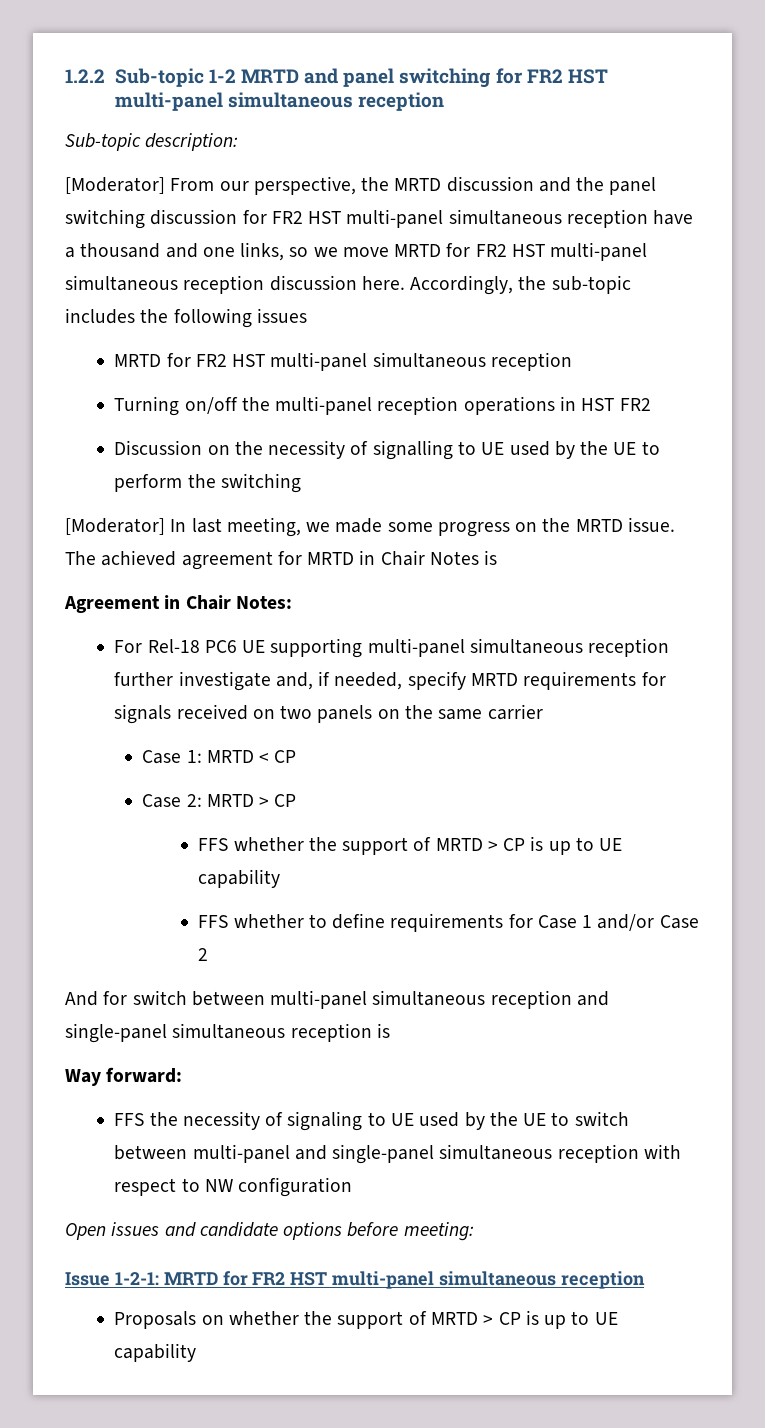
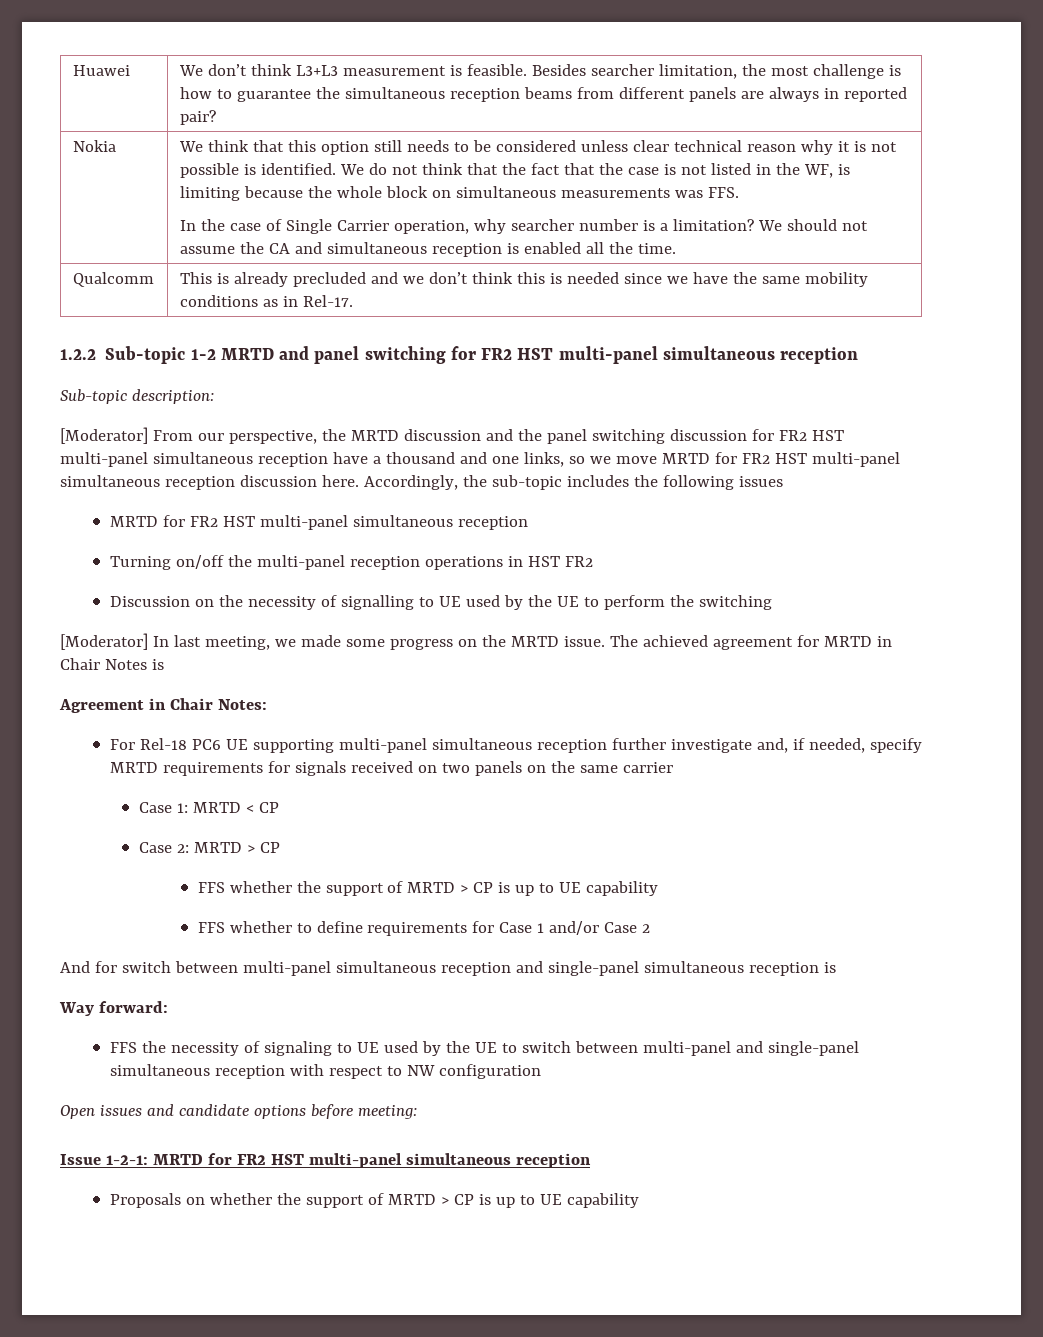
(65, 76) none -> [72,65,130,76] [178,64,901,79] [179,87,907,102] [179,110,216,125] [72,140,116,152] [178,140,897,155] [179,163,850,178] [179,186,739,201] [179,219,868,234] [179,242,676,257] [72,272,154,287] [179,272,868,287] [179,295,353,307] Huawei | We don’t think L3+L3 measurement is feasible. Besides searcher limitation, the most challenge is how to guarantee the simultaneous reception beams from different panels are always in reported pair? // Nokia | We think that this option still needs to be considered unless clear technical reason why it is not possible is identified. We do not think that the fact that the case is not listed in the WF, is limiting because the whole block on simultaneous measurements was FFS. // In the case of Single Carrier operation, why searcher number is a limitation? We should not assume the CA and simultaneous reception is enabled all the time. // Qualcomm | This is already precluded and we don’t think this is needed since we have the same mobility conditions as in Rel-17. //

